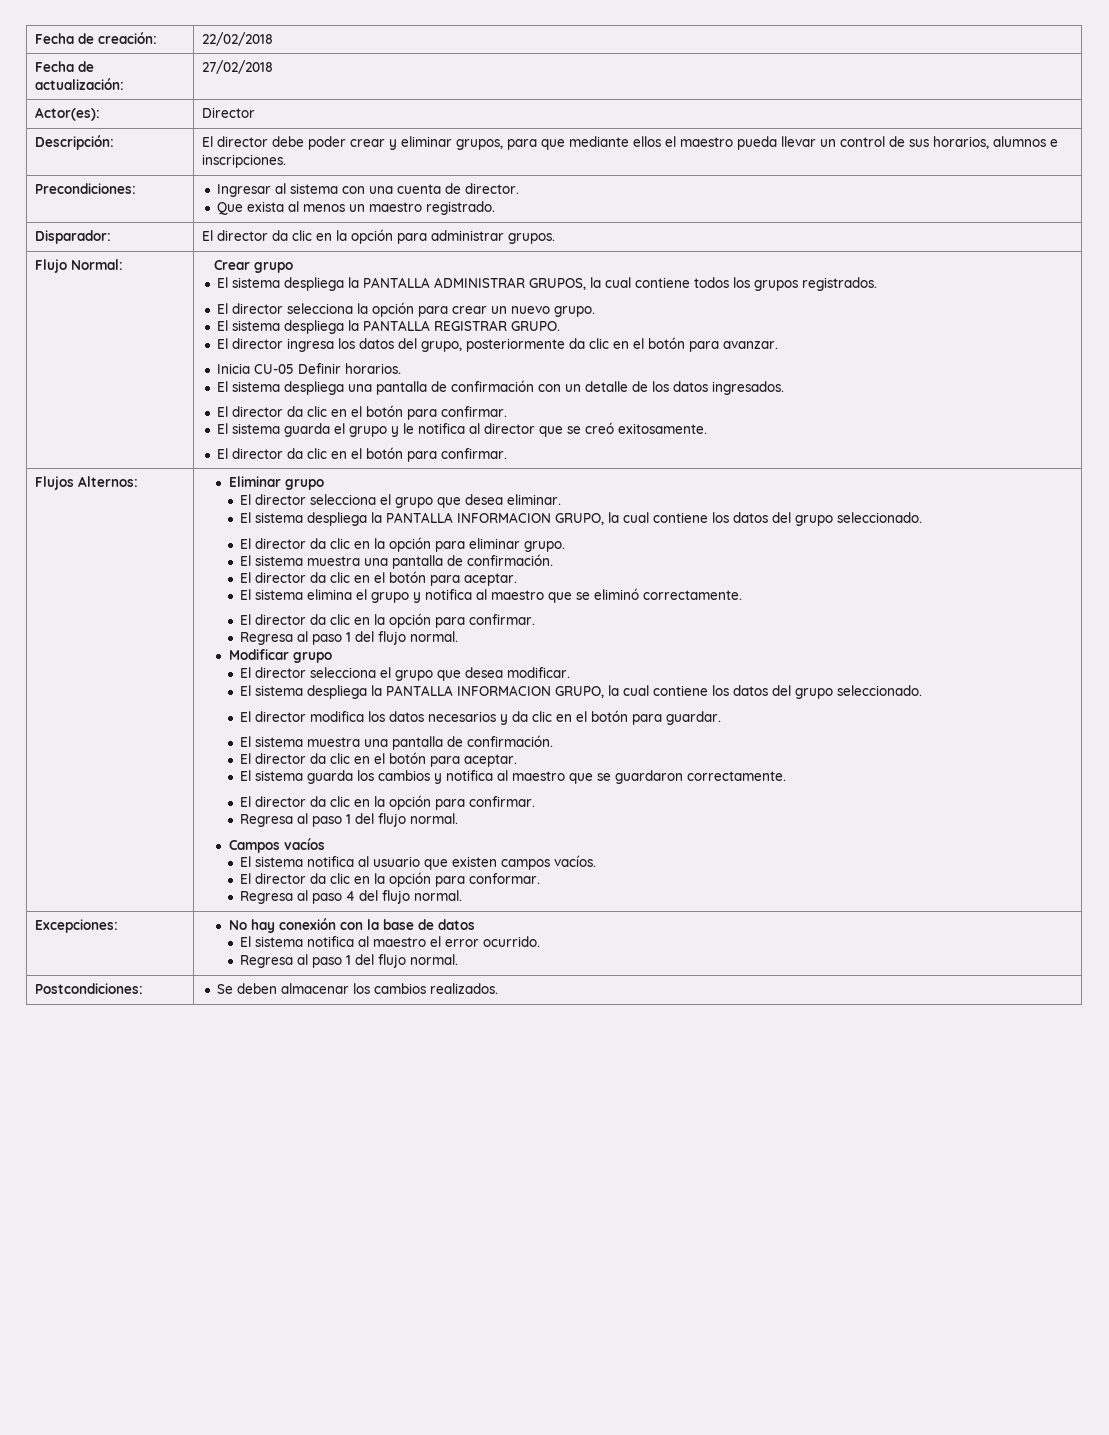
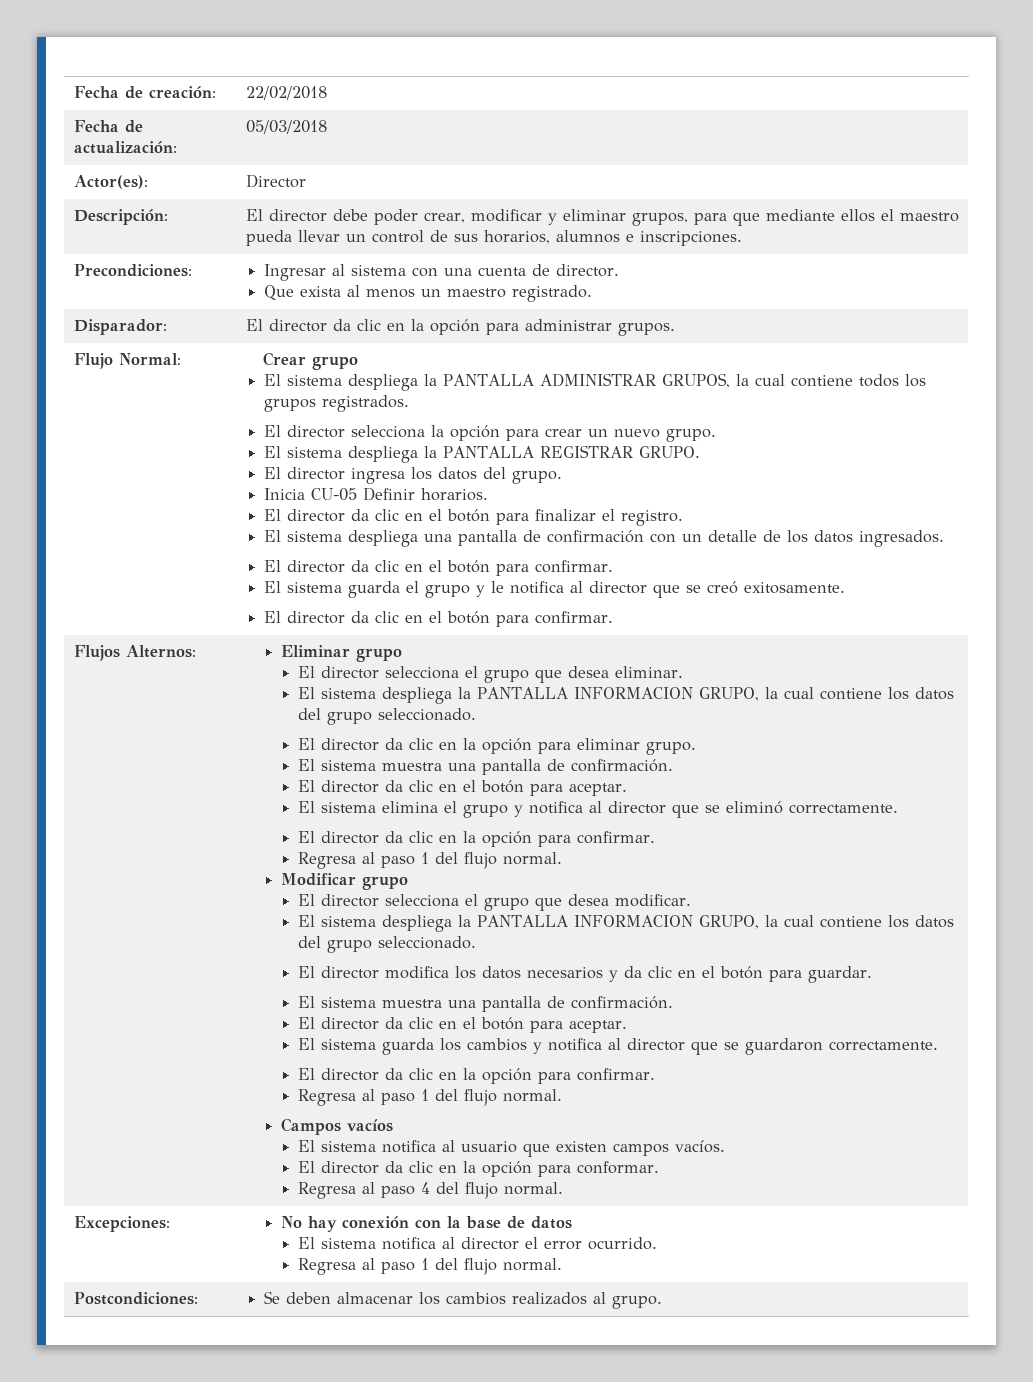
[202,60,274,74] 27/02/2018 -> [245,120,327,134] 05/03/2018
[350,139,386,147] crear -> [423,209,542,223] crear, modificar
[420,337,778,352] [216,363,401,374] grupo, posteriormente da clic en el botón para avanzar. // Inicia CU-05 Definir horarios. -> [512,471,563,484] [264,487,489,501] [264,509,684,526] grupo. // Inicia CU-05 Definir horarios. // El director da clic en el botón para finalizar el registro.
[491,590,545,600] maestro -> [607,801,666,814] director
[512,771,566,781] maestro -> [626,1038,685,1051] director
[373,937,427,947] maestro -> [460,1237,519,1250] director
[429,983,498,994] realizados. -> [512,1292,663,1309] realizados al grupo.

